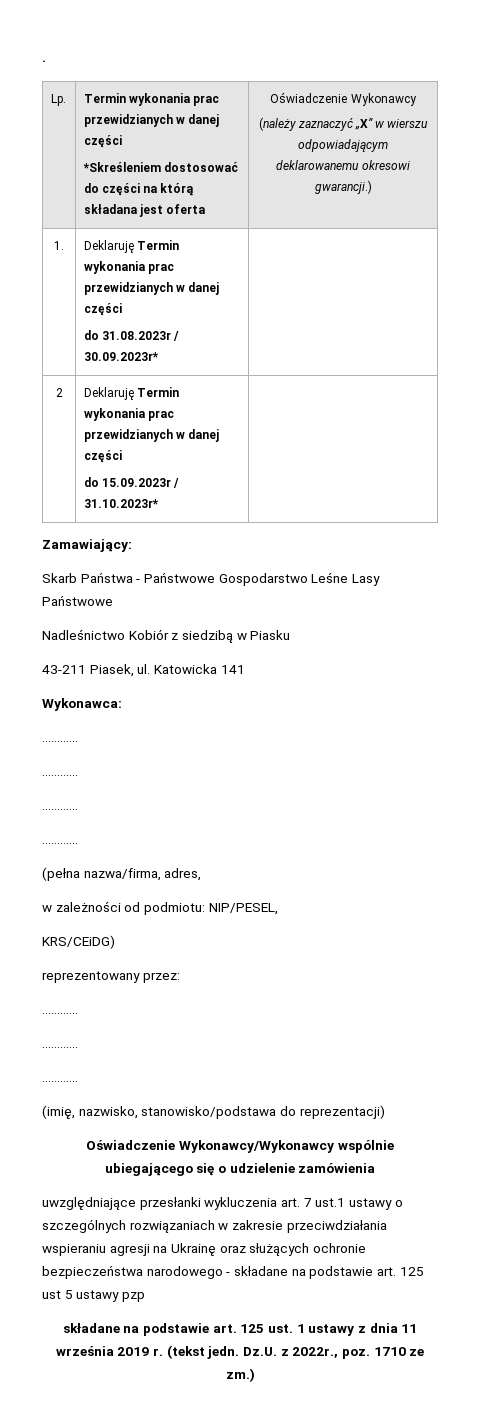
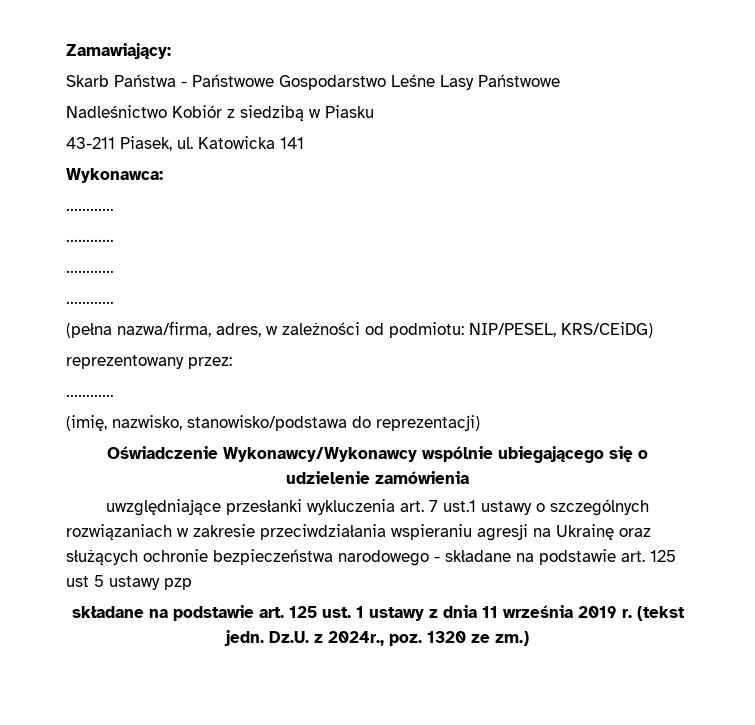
[42,60,46,62] [50,94,66,106] [83,93,220,106] [83,114,220,127] [83,135,122,148] [82,162,238,172] [83,183,194,196] [83,204,206,217] [270,92,417,106] [258,117,429,131] [298,139,388,152] [276,160,410,170] [314,180,372,194] [54,241,64,250] [83,240,179,253] [83,261,174,274] [83,282,220,295] [83,303,122,316] [83,330,180,341] [83,352,158,361] [55,388,63,397] [83,387,179,400] [83,408,174,421] [83,429,220,442] [83,450,122,463] [83,477,180,488] [83,499,158,508] . // Lp. | Termin wykonania prac przewidzianych w danej części // *Skreśleniem dostosować do części na którą składana jest oferta | Oświadczenie Wykonawcy // (należy zaznaczyć „X” w wierszu odpowiadającym deklarowanemu okresowi gwarancji.) // 1. | Deklaruję Termin wykonania prac przewidzianych w danej części // do 31.08.2023r / 30.09.2023r* | // 2 | Deklaruję Termin wykonania prac przewidzianych w danej części // do 15.09.2023r / 31.10.2023r* | // -> (66, 51) none
(202, 874) // -> (261, 330) none
(278, 909) // -> (556, 330) none
[42,1047,78,1048] [42,1081,78,1082] // ………… // ………… -> (114, 395) none
[292,1347,406,1359] 2022r., poz. 1710 -> [328,631,466,646] 2024r., poz. 1320

